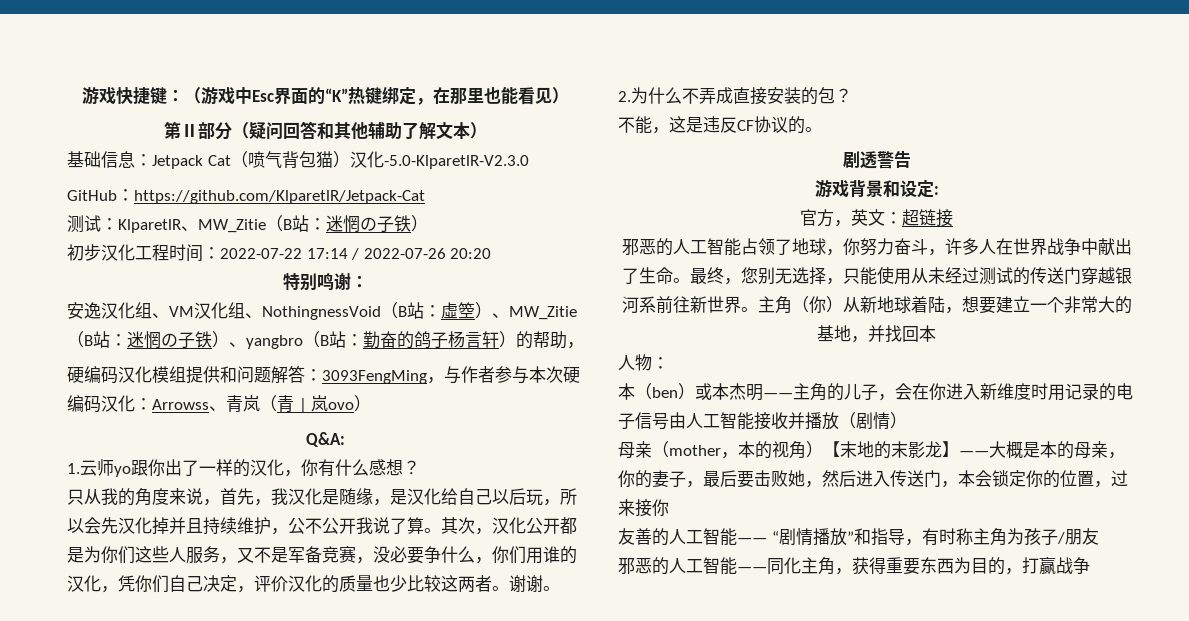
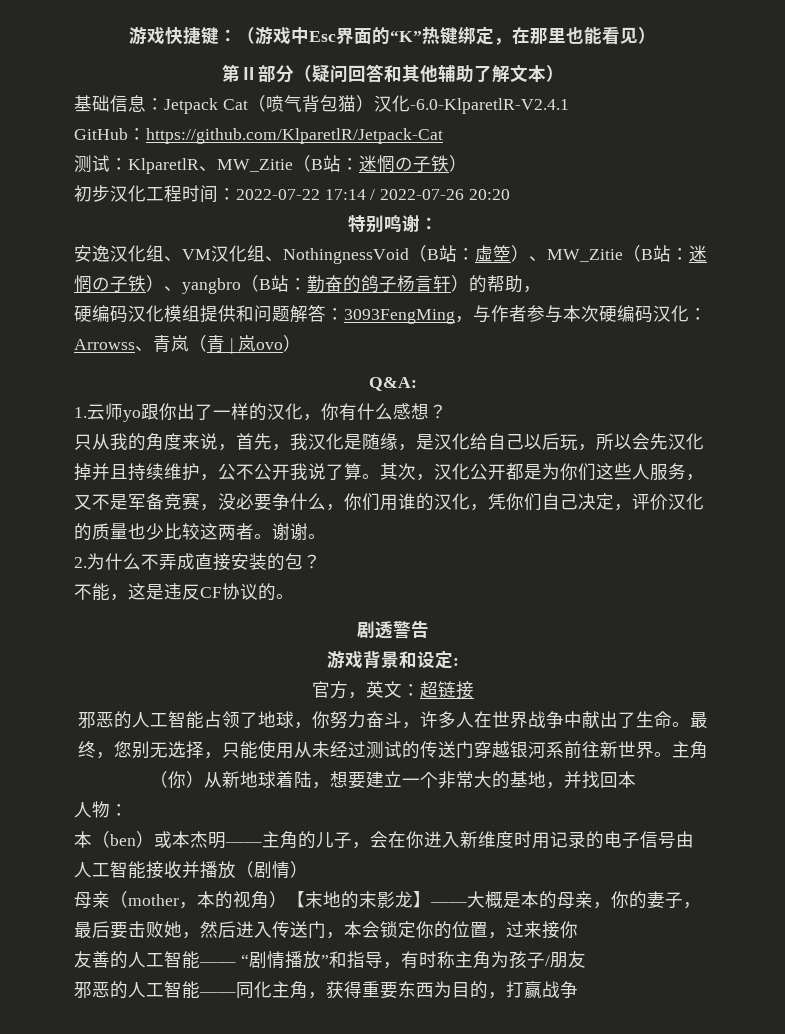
[383,155,529,169] -5.0-KlparetlR-V2.3.0 -> [409,98,569,114] -6.0-KlparetlR-V2.4.1

